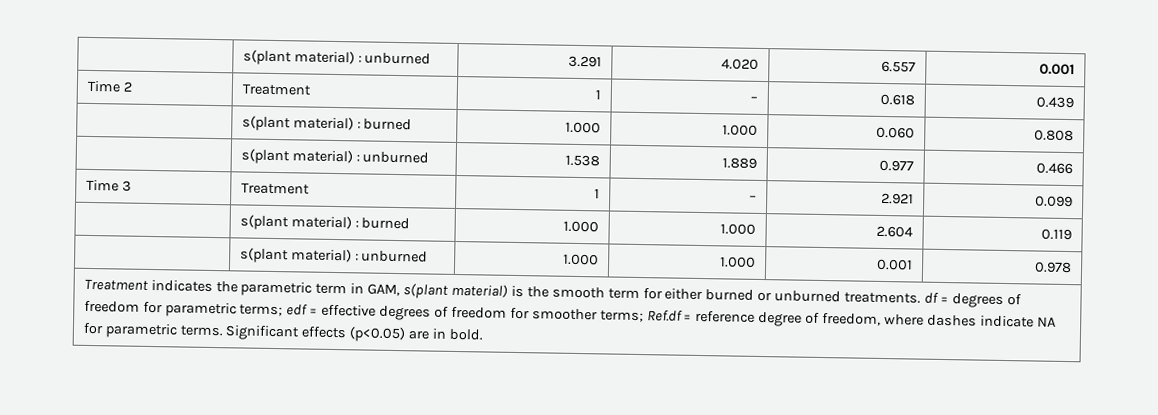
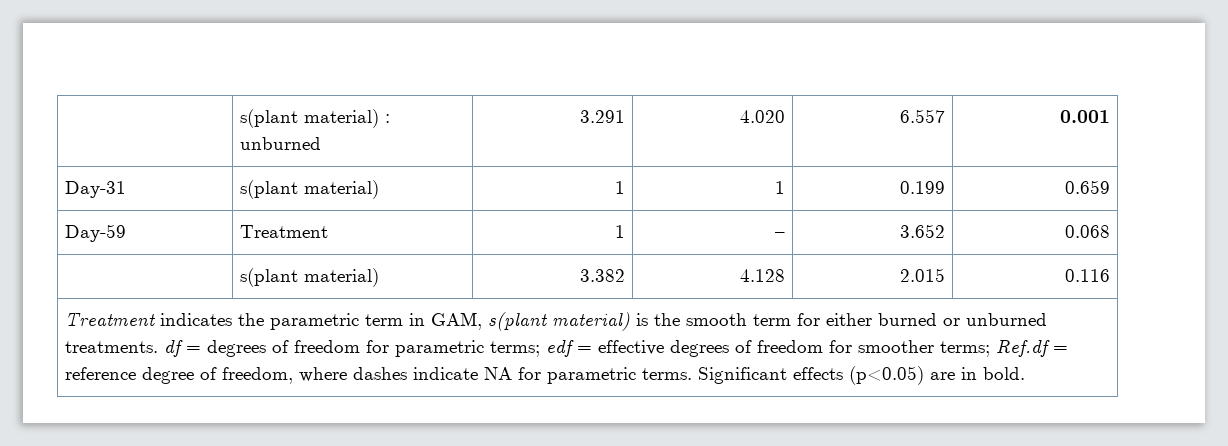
[86,80,133,93] [241,83,311,96] [595,89,602,100] [750,96,759,102] [880,93,916,106] [1036,96,1075,109] [241,115,413,132] [565,121,602,134] [722,124,759,136] [876,126,916,139] [1034,129,1075,142] [240,148,430,165] [565,154,601,167] [722,157,758,169] [879,159,915,172] [1036,162,1074,175] [85,179,132,192] [240,182,310,195] [594,188,601,199] [749,195,758,201] [881,192,915,205] [1035,195,1074,208] [239,214,411,231] [563,220,600,233] [720,223,757,235] [876,225,914,238] [1041,228,1073,241] [239,247,429,264] [563,253,600,266] [720,256,757,268] [877,258,914,271] [1034,261,1073,274] Time 2 | Treatment | 1 | – | 0.618 | 0.439 // | s(plant material) : burned | 1.000 | 1.000 | 0.060 | 0.808 // | s(plant material) : unburned | 1.538 | 1.889 | 0.977 | 0.466 // Time 3 | Treatment | 1 | – | 2.921 | 0.099 // | s(plant material) : burned | 1.000 | 1.000 | 2.604 | 0.119 // | s(plant material) : unburned | 1.000 | 1.000 | 0.001 | 0.978 -> [65,181,127,198] [240,180,380,199] [614,181,625,194] [774,181,785,194] [899,181,945,194] [1064,180,1110,194] [65,224,127,242] [240,225,329,238] [614,225,625,238] [774,232,785,238] [899,224,945,238] [1064,225,1110,238] [240,268,380,287] [579,269,625,282] [739,269,785,282] [899,268,945,282] [1064,269,1110,282] Day-31 | s(plant material) | 1 | 1 | 0.199 | 0.659 // Day-59 | Treatment | 1 | – | 3.652 | 0.068 // | s(plant material) | 3.382 | 4.128 | 2.015 | 0.116

